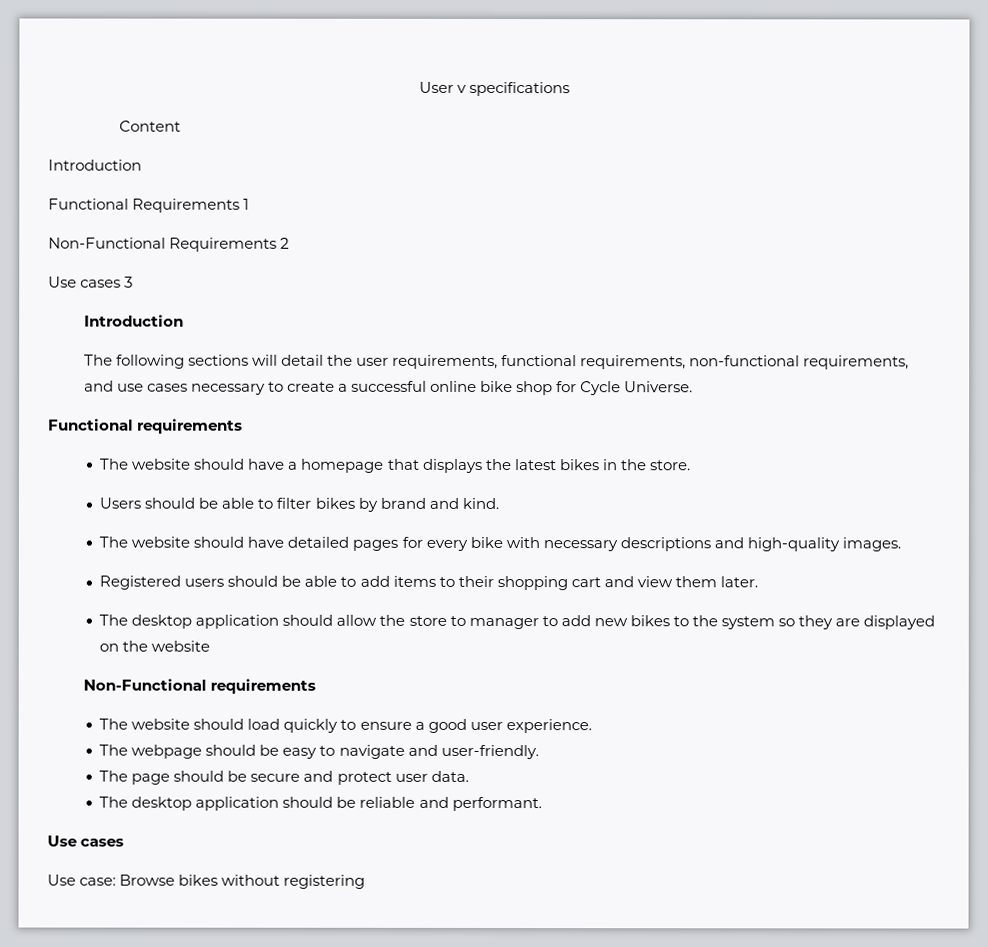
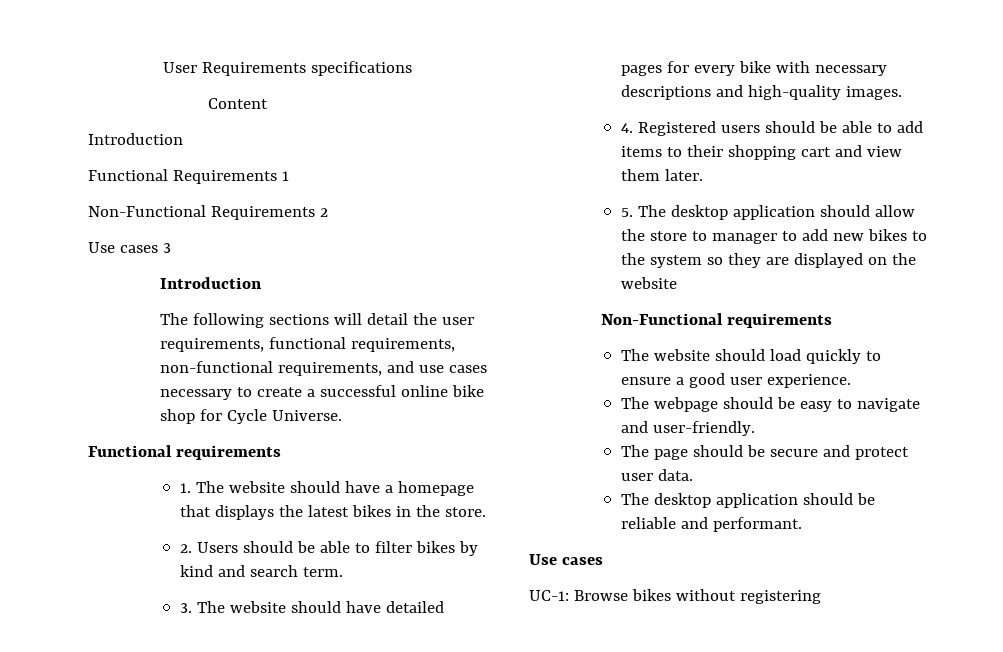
[457,84,467,93] v -> [202,62,306,76] Requirements
(244, 426) none -> [179,483,191,493] 1.
(691, 465) none -> [179,544,192,553] 2.
[379,497,499,510] brand and kind. // -> [179,565,343,577] [179,603,192,613] kind and search term. // 3.
(901, 544) none -> [620,123,633,133] 4.
(758, 582) none -> [620,208,633,217] 5.
[47,874,117,886] Use case: -> [529,590,569,601] UC-1:

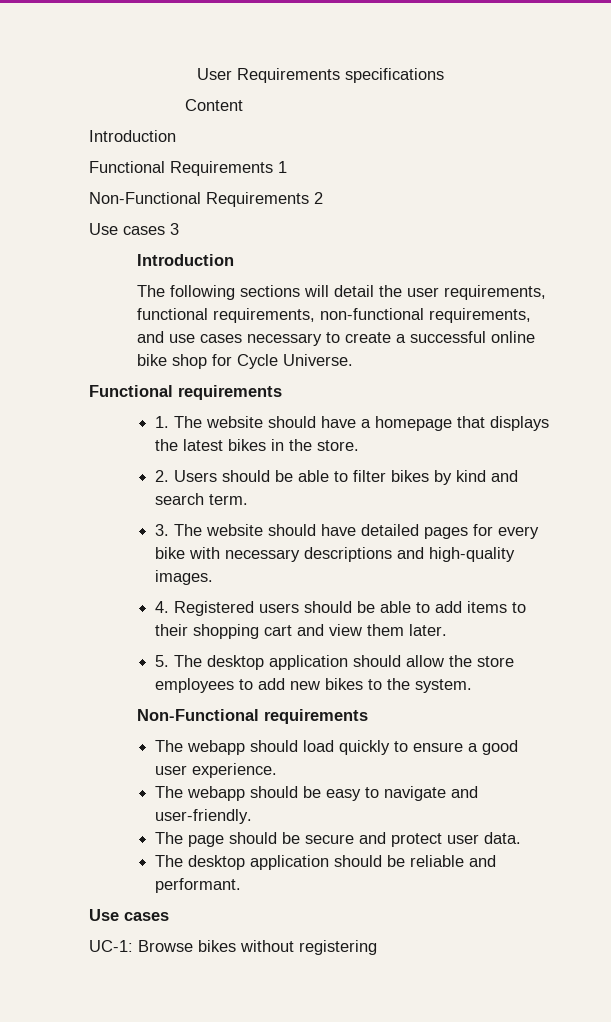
[691,231,777,244] to manager -> [154,678,234,693] employees
[649,253,916,268] [620,277,677,289] system so they are displayed on the website -> [414,679,472,693] system.
[653,349,710,361] website -> [186,740,245,755] webapp
[653,397,718,412] webpage -> [186,786,245,801] webapp

